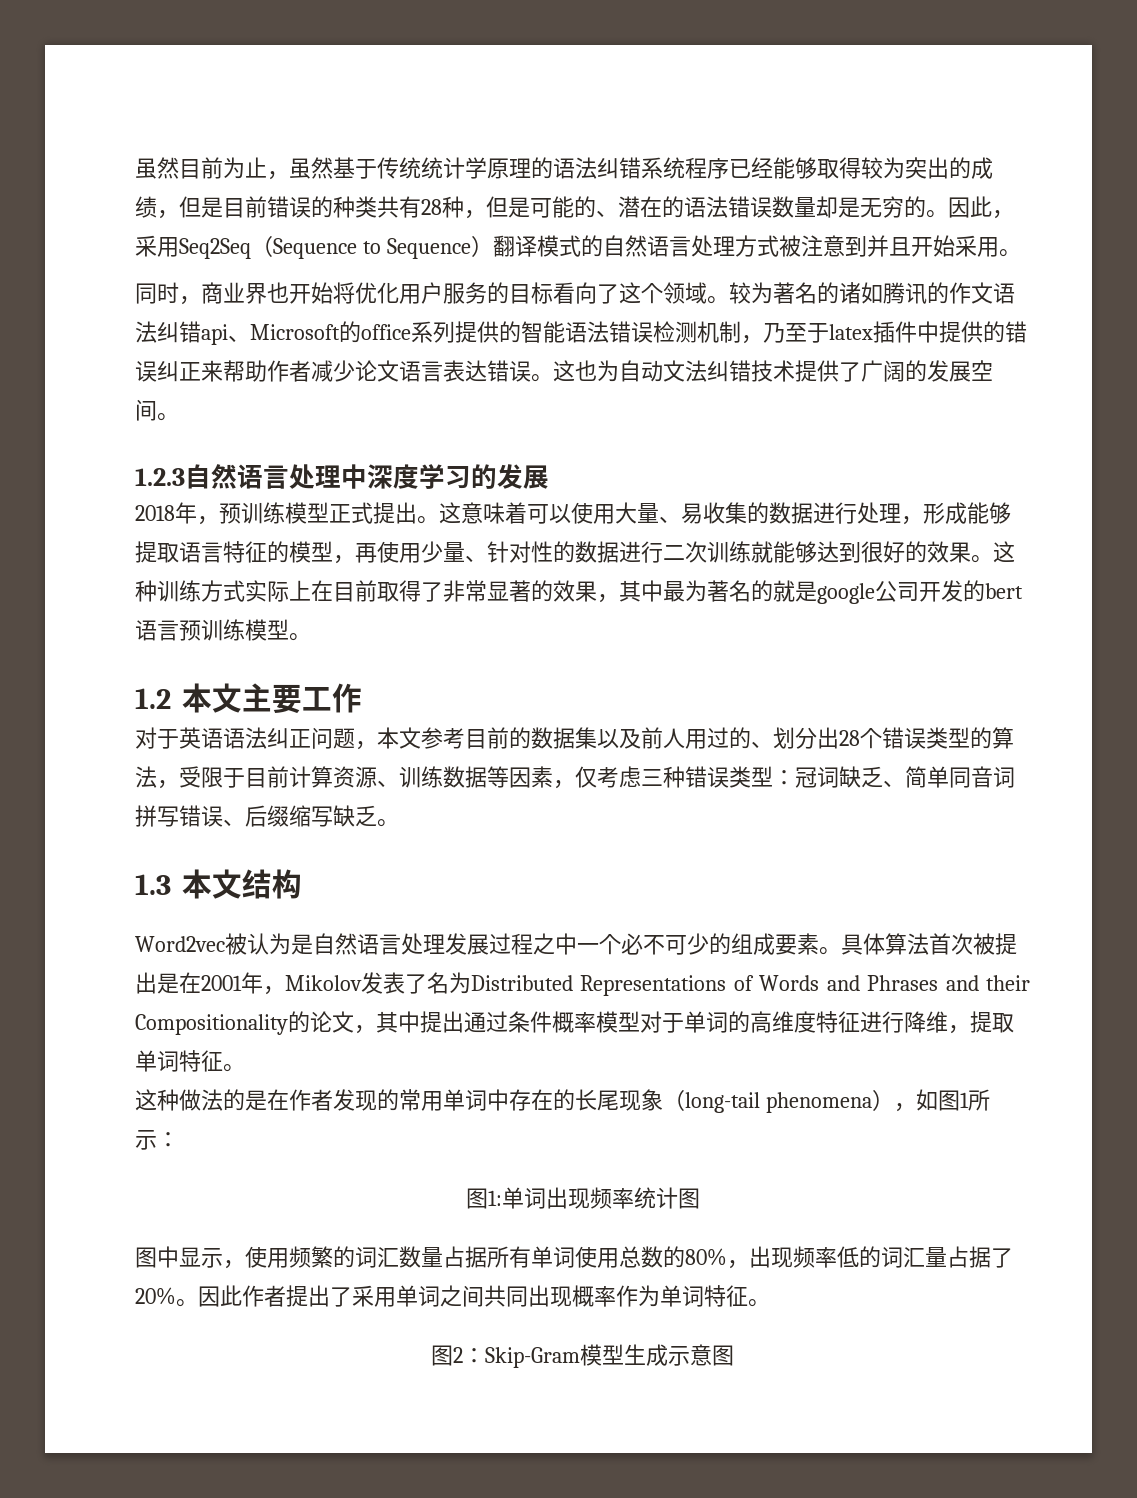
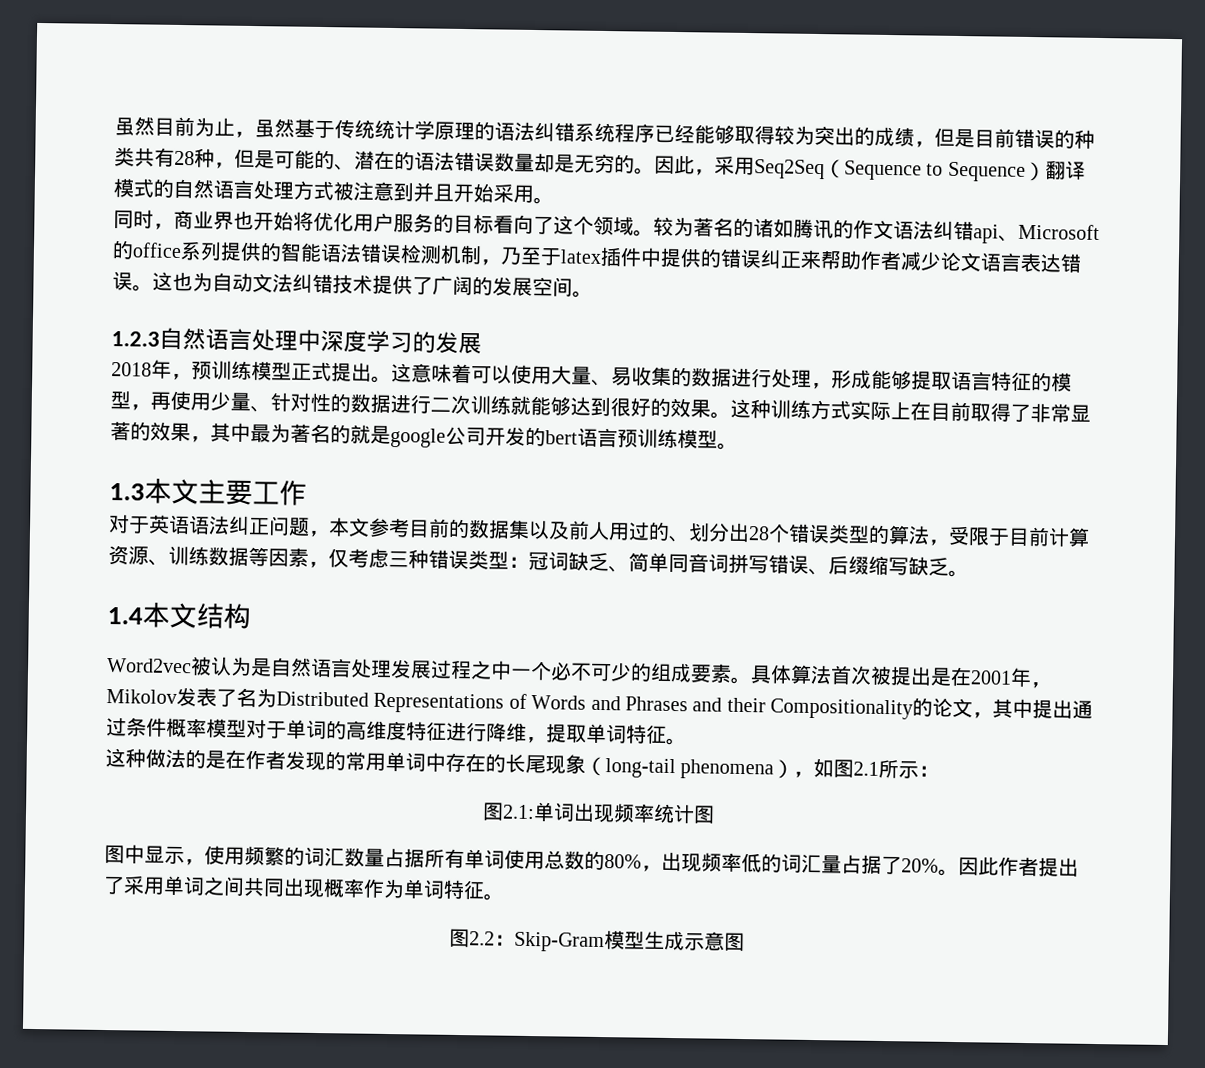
[135,688,171,709] 1.2 -> [109,483,145,501] 1.3
[135,874,171,895] 1.3 -> [107,607,143,625] 1.4
[959,1092,969,1108] 1 -> [853,761,880,776] 2.1
[487,1190,502,1206] 1: -> [502,804,535,820] 2.1:
[453,1347,463,1363] 2 -> [469,931,495,946] 2.2

